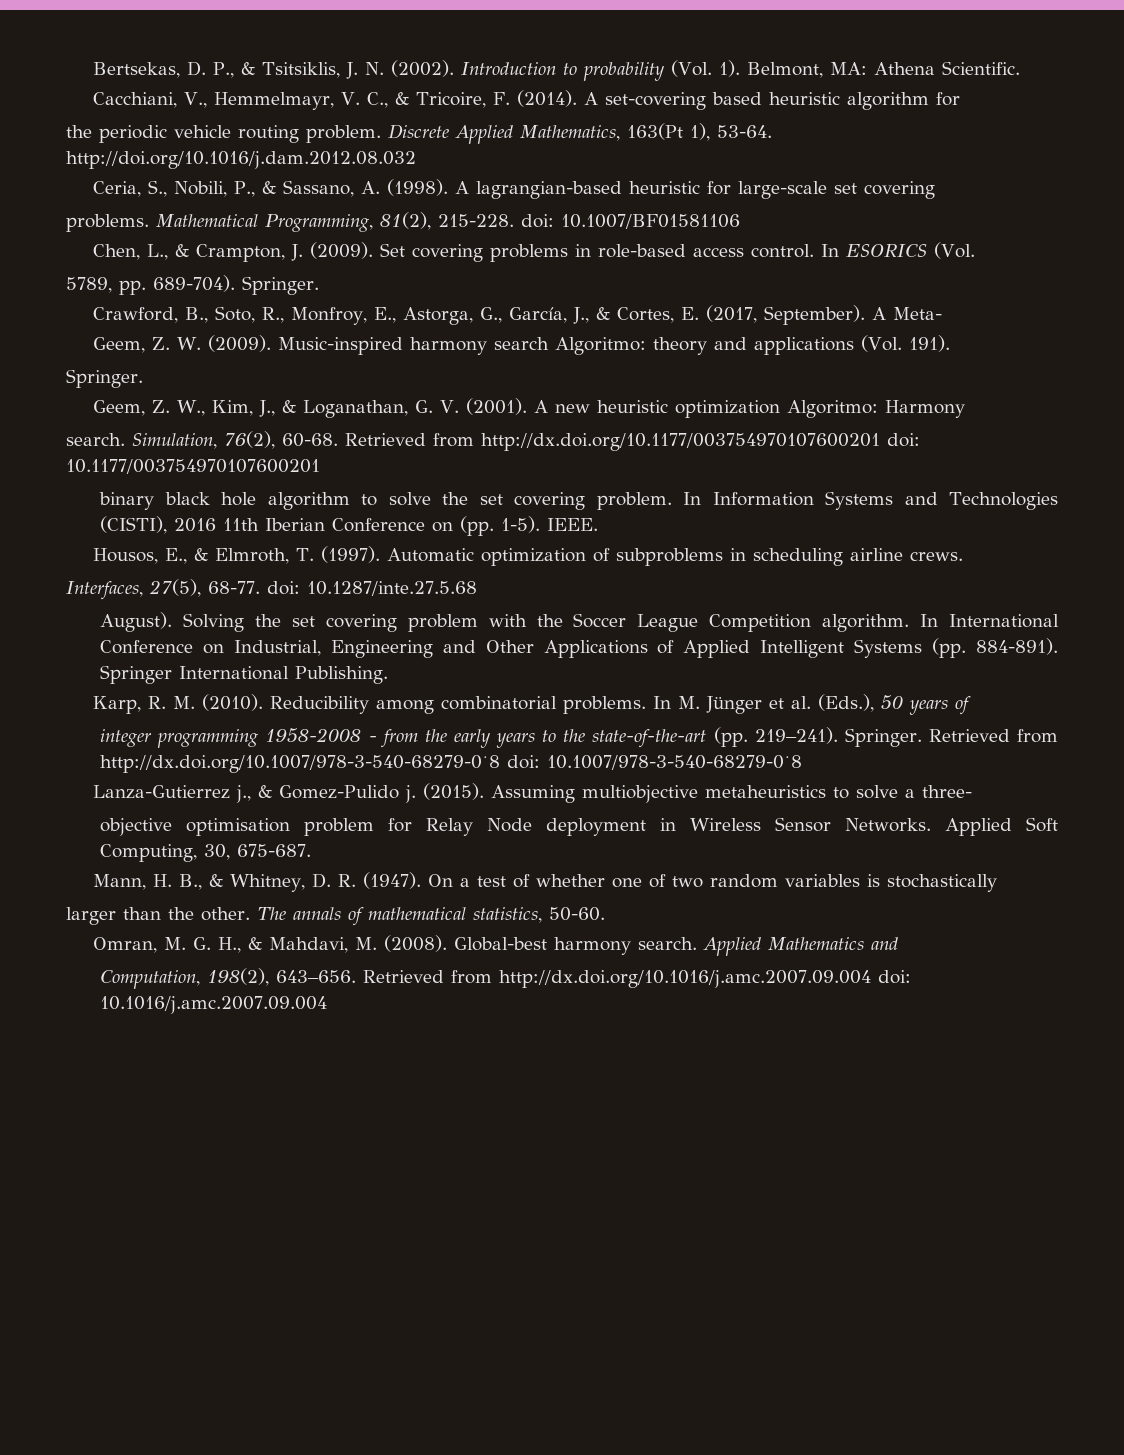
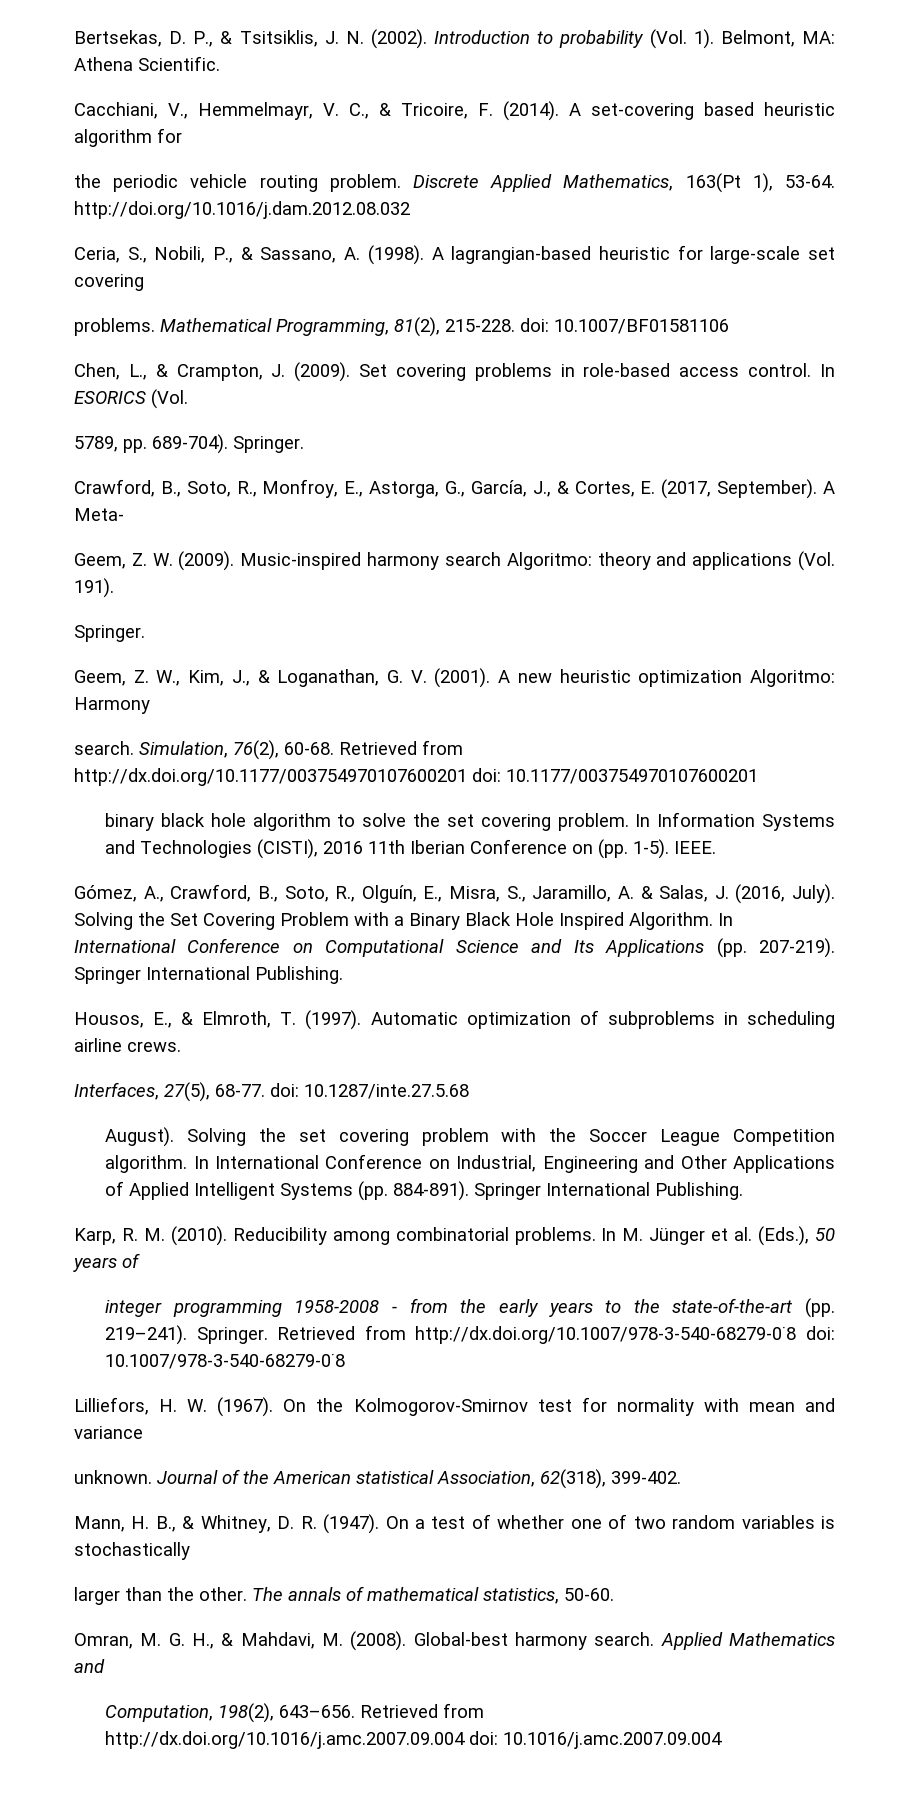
(599, 524) none -> [74,884,835,904] [74,912,733,930] [74,938,836,958] [74,966,343,984] // Gómez, A., Crawford, B., Soto, R., Olguín, E., Misra, S., Jaramillo, A. & Salas, J. (2016, July). Solving the Set Covering Problem with a Binary Black Hole Inspired Algorithm. In International Conference on Computational Science and Its Applications (pp. 207-219). Springer International Publishing.
[92,783,972,803] [100,817,1058,836] [100,844,312,862] Lanza-Gutierrez j., & Gomez-Pulido j. (2015). Assuming multiobjective metaheuristics to solve a three- // objective optimisation problem for Relay Node deployment in Wireless Sensor Networks. Applied Soft Computing, 30, 675-687. -> [74,1397,836,1417] [74,1426,143,1439] [74,1469,681,1489] Lilliefors, H. W. (1967). On the Kolmogorov-Smirnov test for normality with mean and variance // unknown. Journal of the American statistical Association, 62(318), 399-402.

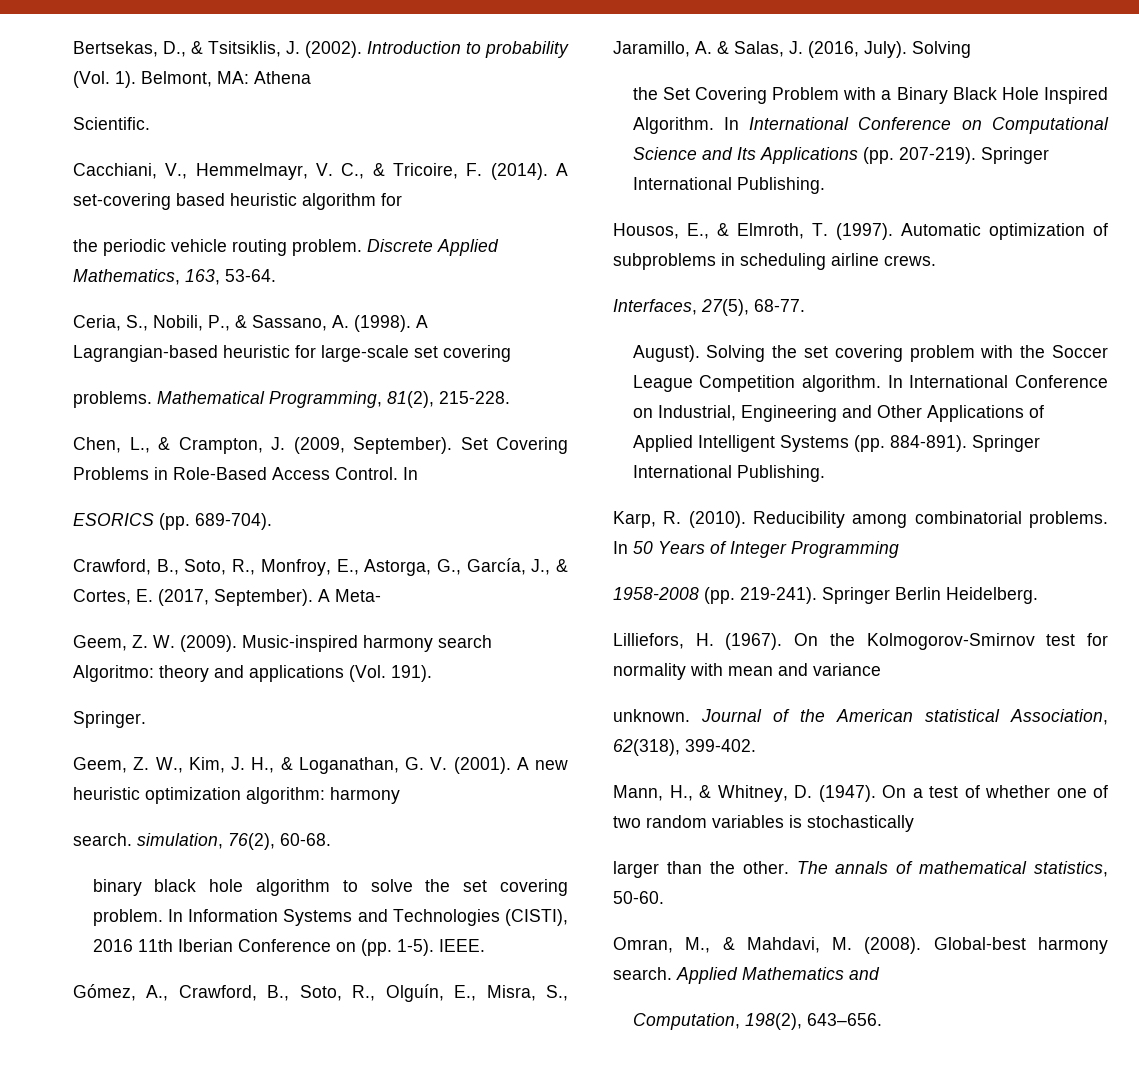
[169,31,214,47] D. P., -> [163,41,186,57] D.,
[345,31,364,44] N. -> (300, 47) none
(133, 64) none -> (311, 77) //
[685,173,773,193] 163(Pt 1), -> [185,269,220,285] 163,
[74,201,410,219] http://doi.org/10.1016/j.dam.2012.08.032 -> (276, 275) none
[451,246,592,264] lagrangian-based -> [73,345,218,362] Lagrangian-based
[520,318,729,334] doi: 10.1007/BF01581106 -> (510, 397) none
[294,362,835,382] [74,389,188,409] [74,436,147,453] (2009). Set covering problems in role-based access control. In ESORICS (Vol. // 5789, pp. -> [293,437,568,454] [73,467,418,480] [73,513,190,530] (2009, September). Set Covering Problems in Role-Based Access Control. In // ESORICS (pp.
[233,436,304,453] Springer. -> (272, 521) none
[231,670,250,686] J., -> [231,757,275,773] J. H.,
[750,669,835,687] [74,697,150,714] [74,741,228,758] Algoritmo: Harmony // search. Simulation, -> [246,787,400,804] [73,833,223,849] algorithm: harmony // search. simulation,
[339,740,463,755] [74,768,758,786] Retrieved from http://dx.doi.org/10.1177/003754970107600201 doi: 10.1177/003754970107600201 -> (331, 839) none
(133, 921) none -> (971, 49) //
[270,1083,469,1099] doi: 10.1287/inte.27.5.68 -> (805, 305) none
[143,1228,165,1241] M. -> (682, 517) none
[622,1226,836,1246] [73,1253,140,1272] [105,1298,835,1318] [105,1325,835,1345] [105,1353,346,1369] M. Jünger et al. (Eds.), 50 years of // integer programming 1958-2008 - from the early years to the state-of-the-art (pp. 219–241). Springer. Retrieved from http://dx.doi.org/10.1007/978-3-540-68279-0˙8 doi: 10.1007/978-3-540-68279-0˙8 -> [633,541,899,558] [613,587,1038,604] 50 Years of Integer Programming // 1958-2008 (pp. 219-241). Springer Berlin Heidelberg.
[187,1399,208,1412] W. -> (714, 639) none
[131,1516,176,1532] H. B., -> [669,785,693,801] H.,
[300,1516,317,1529] R. -> (812, 791) none
[140,1633,214,1649] M. G. H., -> [685,937,711,953] M.,
[360,1703,485,1718] [105,1731,723,1749] Retrieved from http://dx.doi.org/10.1016/j.amc.2007.09.004 doi: 10.1016/j.amc.2007.09.004 -> (882, 1019) none

